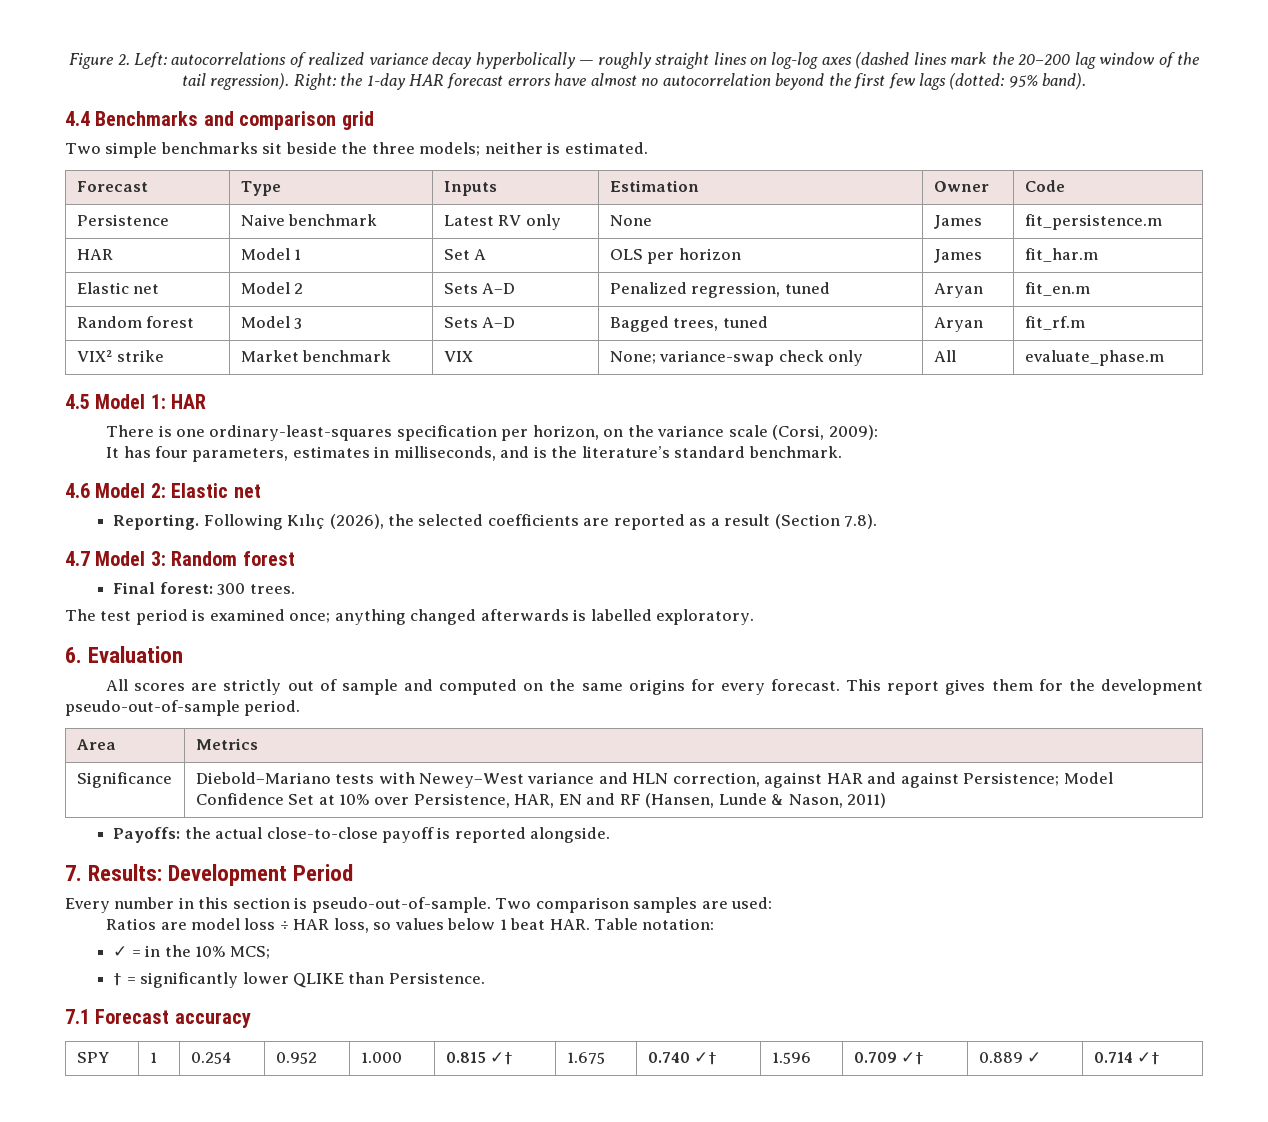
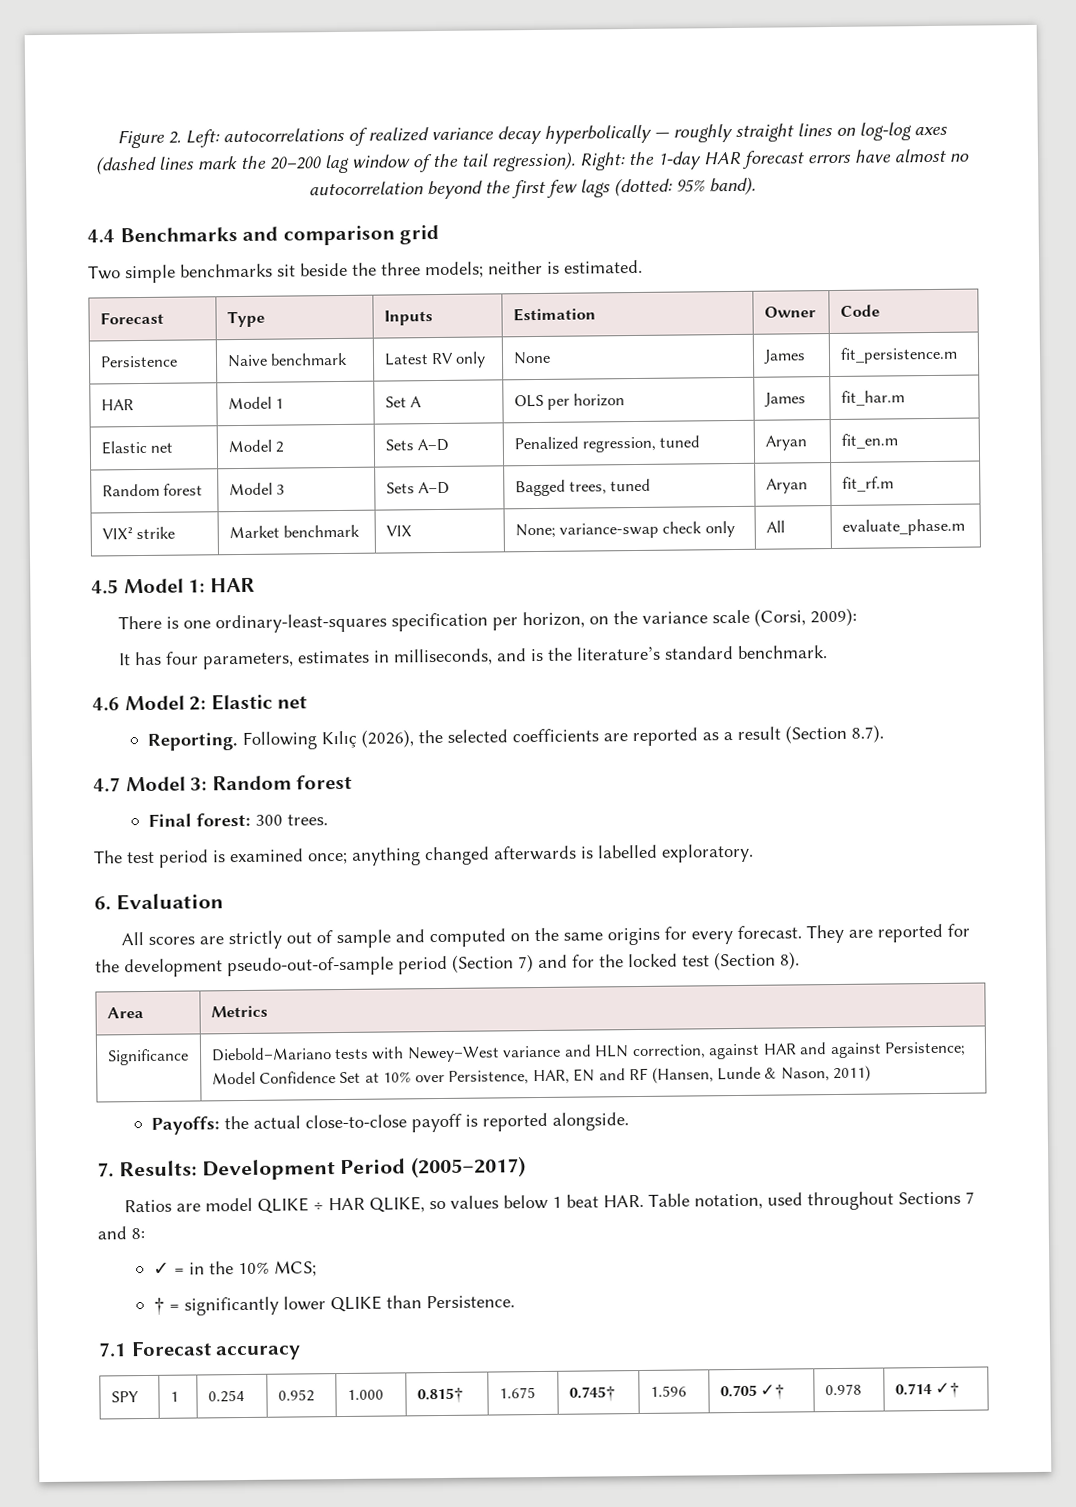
[844,514,878,529] 7.8). -> [850,724,884,743] 8.7).
[846,679,1203,695] [65,700,301,716] This report gives them for the development pseudo-out-of-sample period. -> [805,923,970,944] [95,951,800,978] They are reported for the development pseudo-out-of-sample period (Section 7) and for the locked test (Section 8).
[65,897,772,913] // Every number in this section is pseudo-out-of-sample. Two comparison samples are used: -> [411,1156,527,1179] (2005–2017)
[244,918,276,930] loss -> [256,1197,309,1214] QLIKE
[333,918,369,933] loss, -> [368,1196,425,1213] QLIKE,
[642,918,715,930] notation: -> [693,1191,975,1211] [97,1226,145,1240] notation, used throughout Sections 7 and 8:
[445,1052,514,1065] 0.815 ✓† -> [416,1386,464,1404] 0.815†
[647,1052,718,1065] 0.740 ✓† -> [568,1385,616,1402] 0.745†
[853,1052,925,1065] [978,1052,1042,1063] 0.709 ✓† | 0.889 ✓ -> [719,1383,786,1400] [824,1383,862,1396] 0.705 ✓† | 0.978

